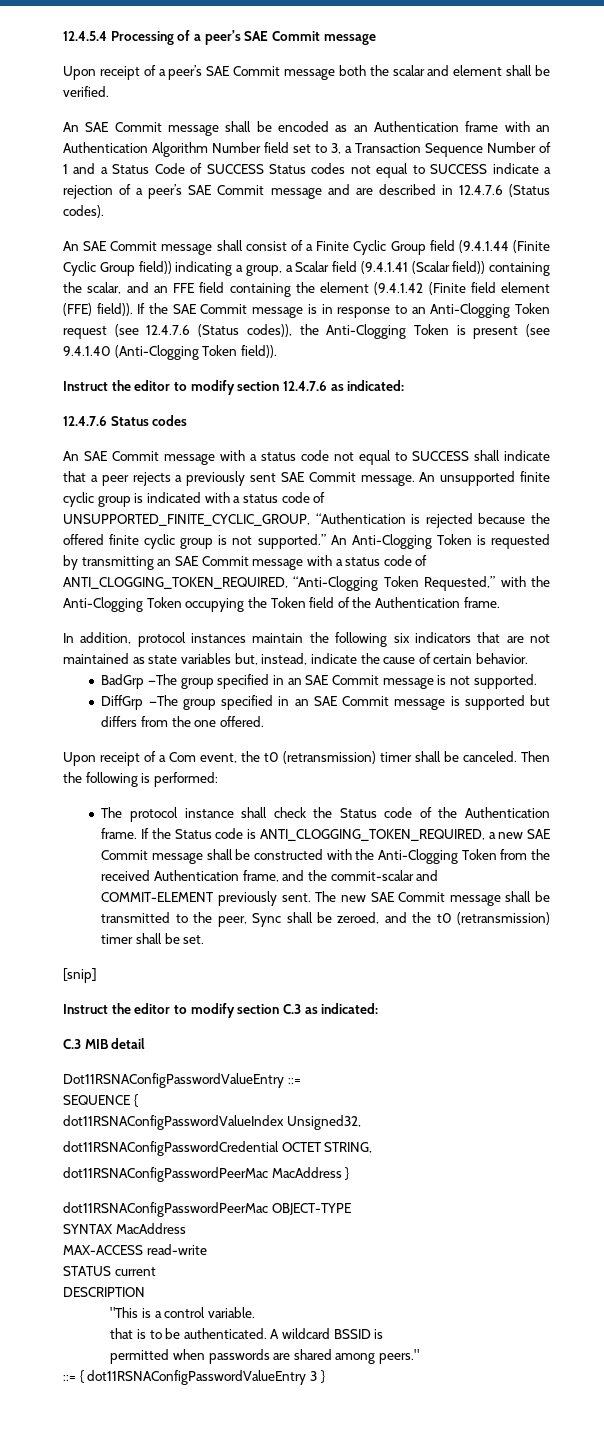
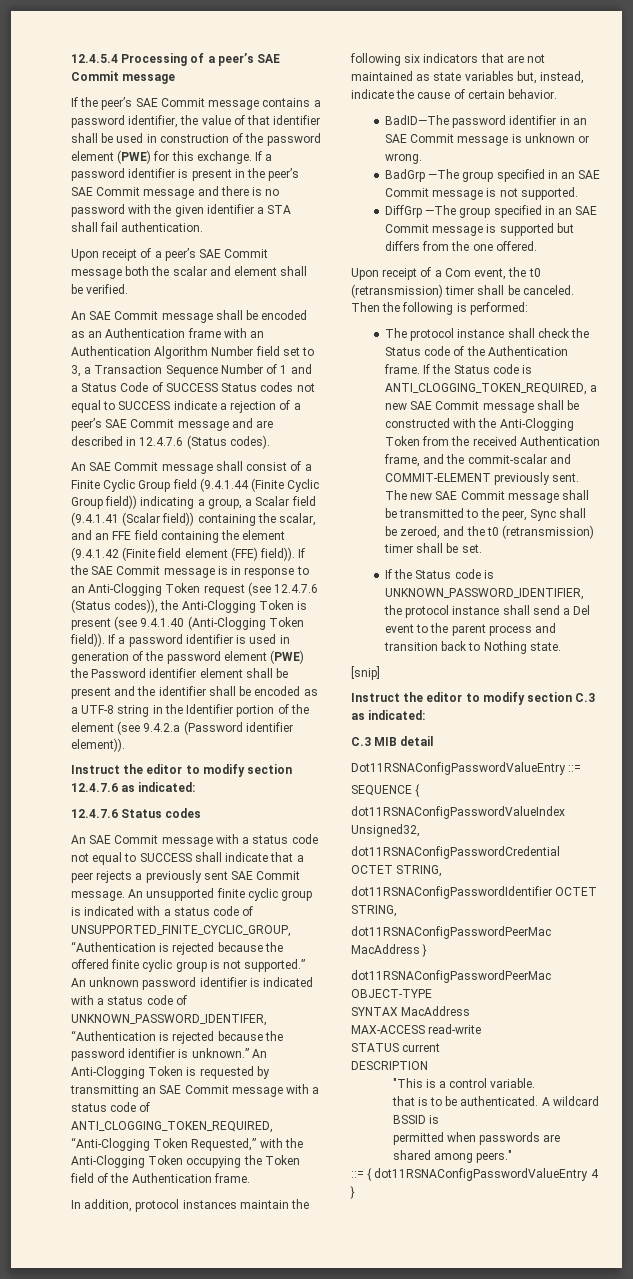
(376, 39) none -> [71,97,321,110] [71,115,321,128] [71,133,321,146] [71,150,273,164] [71,168,300,181] [71,186,280,199] [71,204,292,217] [71,222,204,232] // If the peer’s SAE Commit message contains a password identifier, the value of that identifier shall be used in construction of the password element (PWE) for this exchange. If a password identifier is present in the peer’s SAE Commit message and there is no password with the given identifier a STA shall fail authentication.
(277, 351) none -> [108,634,290,647] [71,650,305,664] [70,668,289,678] [71,686,318,699] [71,704,309,717] [71,721,293,735] [71,738,125,752] If a password identifier is used in generation of the password element (PWE) the Password identifier element shall be present and the identifier shall be encoded as a UTF-8 string in the Identifier portion of the element (see 9.4.2.a (Password identifier element)).
(347, 540) none -> [89,977,314,990] [71,995,187,1005] [71,1014,267,1026] [71,1030,283,1044] [71,1048,267,1061] unknown password identifier is indicated with a status code of UNKNOWN_PASSWORD_IDENTIFER, “Authentication is rejected because the password identifier is unknown.” An
(529, 658) none -> [384,115,587,128] [384,133,590,146] [384,153,422,164] // BadID—The password identifier in an SAE Commit message is unknown or wrong.
(205, 939) none -> [384,569,494,579] [384,588,584,600] [383,605,591,618] [384,623,557,636] [383,641,561,654] // If the Status code is UNKNOWN_PASSWORD_IDENTIFIER, the protocol instance shall send a Del event to the parent process and transition back to Nothing state.
(373, 1147) none -> [351,886,598,899] [351,905,397,917] // dot11RSNAConfigPasswordIdentifier OCTET STRING,
[309,1371,317,1381] 3 -> [590,1169,599,1178] 4

